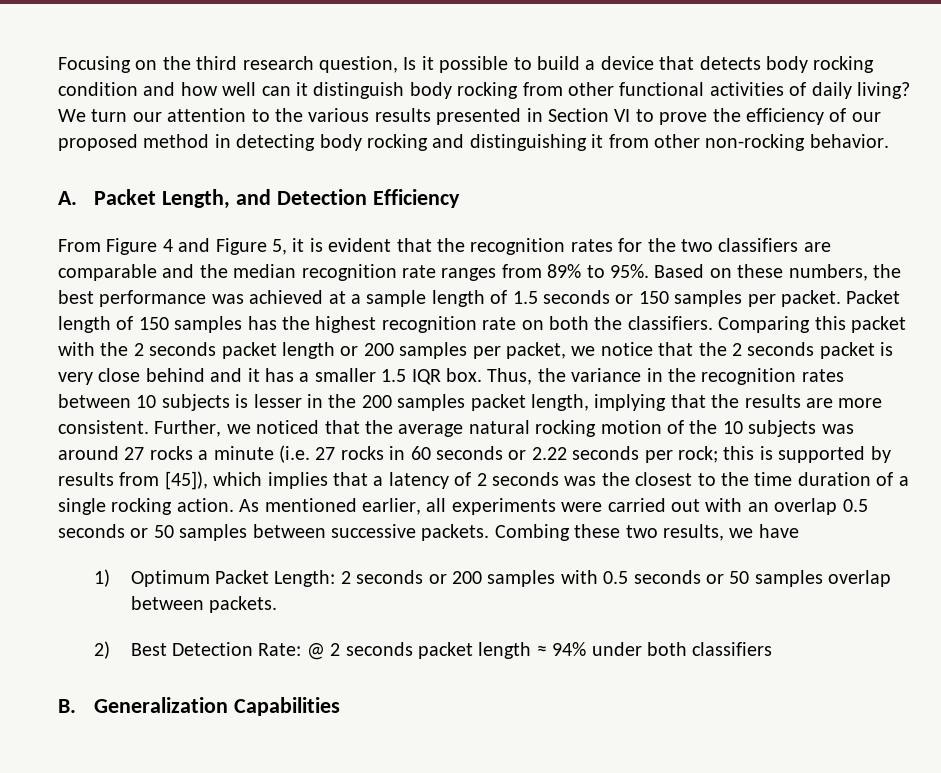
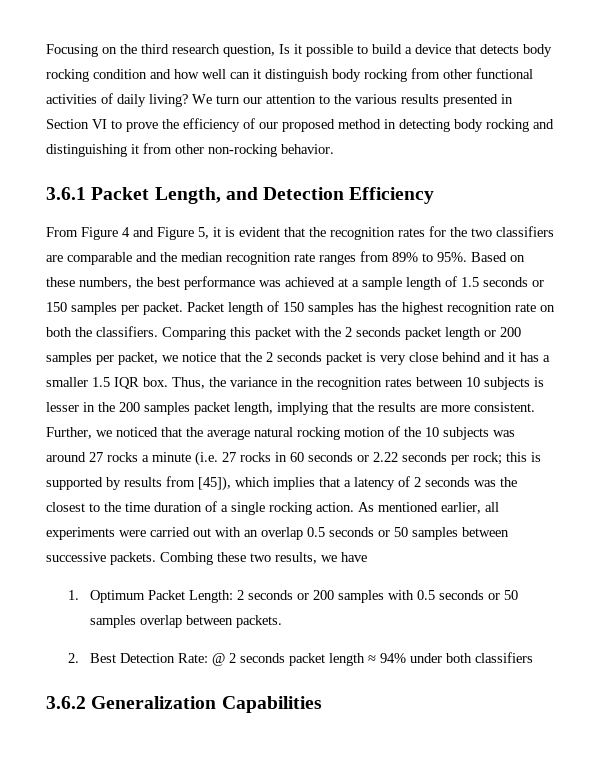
[58,191,77,205] A. -> [46,187,86,200] 3.6.1
[94,569,111,587] 1) -> [67,590,79,600] 1.
[94,641,111,659] 2) -> [67,653,79,663] 2.
[58,699,76,713] B. -> [46,696,86,709] 3.6.2

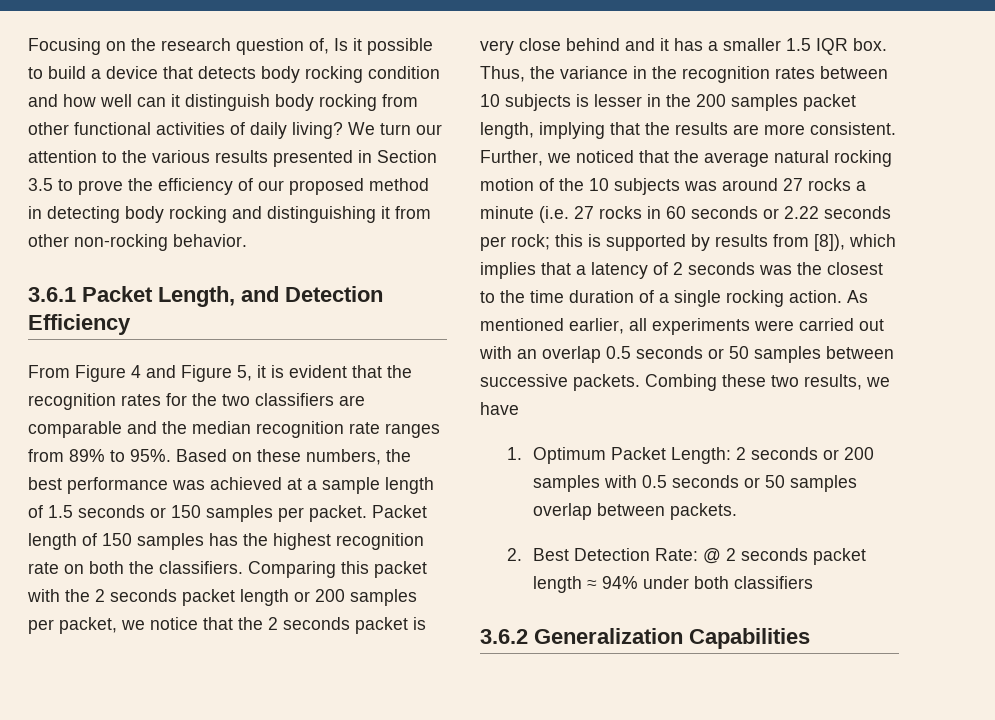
[141,44,275,57] third research question, -> [161,38,329,55] research question of,
[92,119,107,129] VI -> [28,178,53,191] 3.5
[198,476,231,491] [45]), -> [814,234,845,251] [8]),

